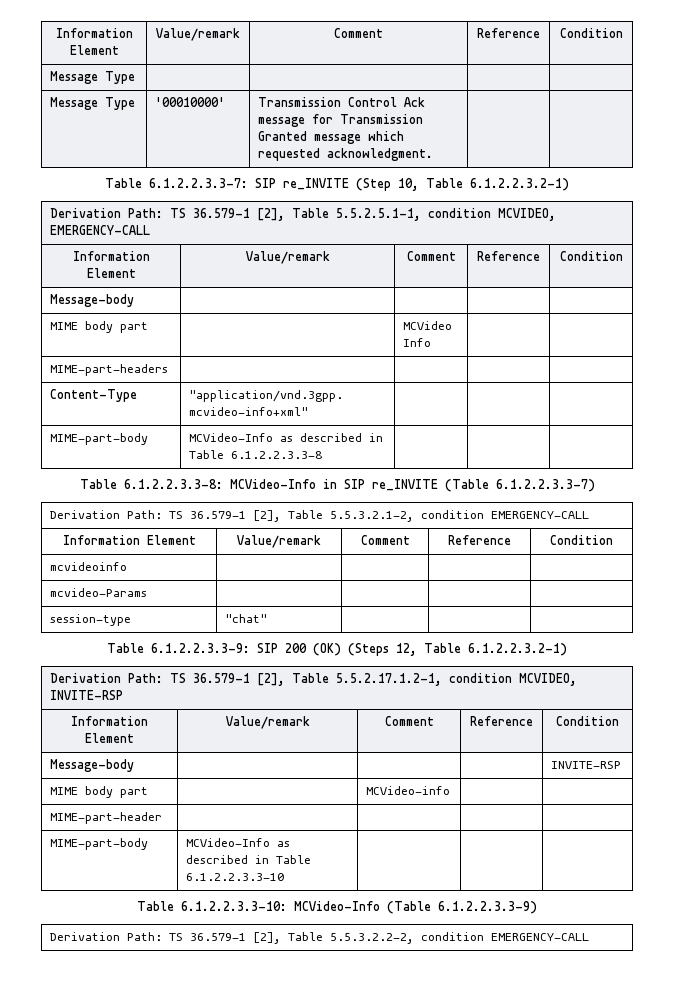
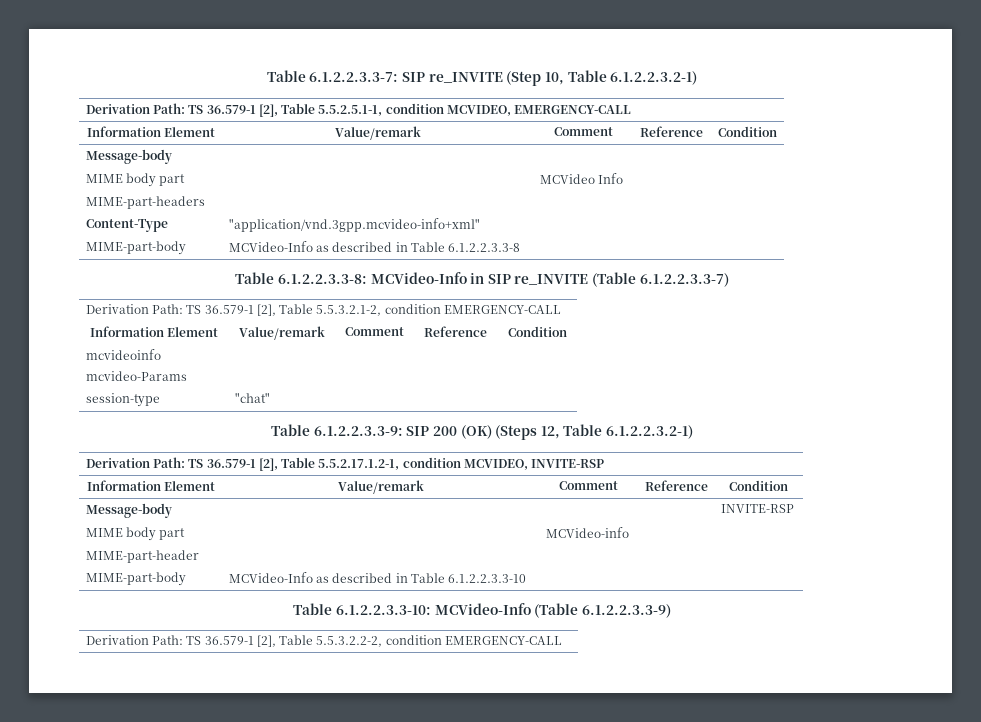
[55,28,133,38] [69,45,119,55] [156,28,240,41] [334,28,383,38] [477,28,540,38] [559,28,623,38] [50,71,136,84] [50,97,136,110] [155,97,226,107] [258,97,426,107] [258,114,424,127] [258,131,405,144] [258,148,434,161] Information Element | Value/remark | Comment | Reference | Condition // Message Type | | | | // Message Type | '00010000' | Transmission Control Ack message for Transmission Granted message which requested acknowledgment. | | // -> (266, 76) none

